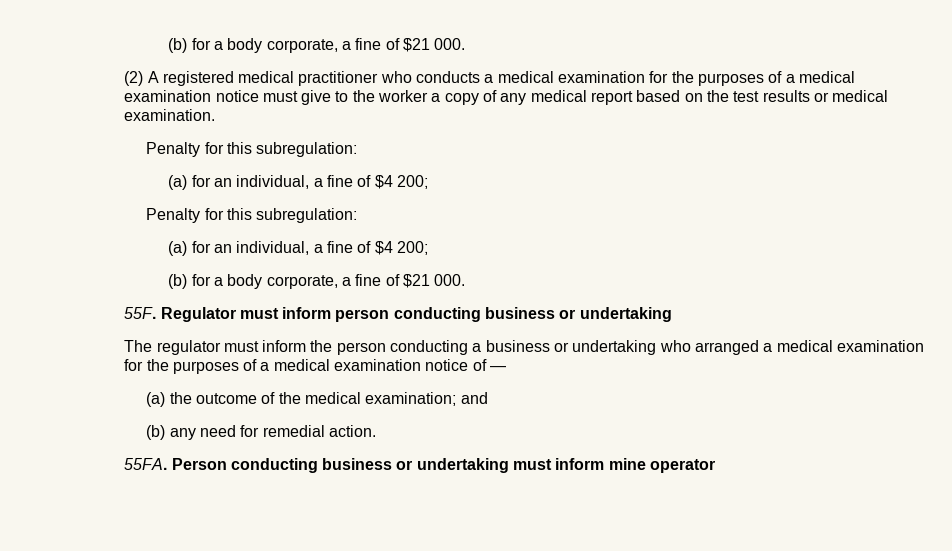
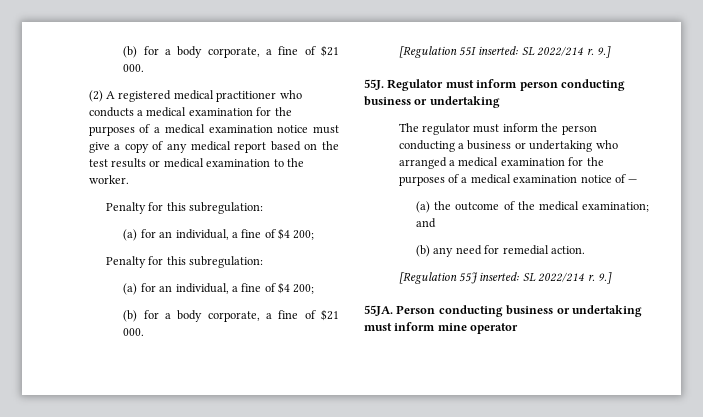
[335,90,429,102] to the worker -> (110, 147) none
[124,109,216,121] examination. -> [206,158,304,167] [88,175,129,184] examination to the worker.
[124,307,157,319] 55F. -> [398,46,611,58] [364,79,384,90] [Regulation 55I inserted: SL 2022/214 r. 9.] // 55J.
[124,458,168,470] 55FA. -> [398,272,612,284] [364,305,393,316] [Regulation 55J inserted: SL 2022/214 r. 9.] // 55JA.

